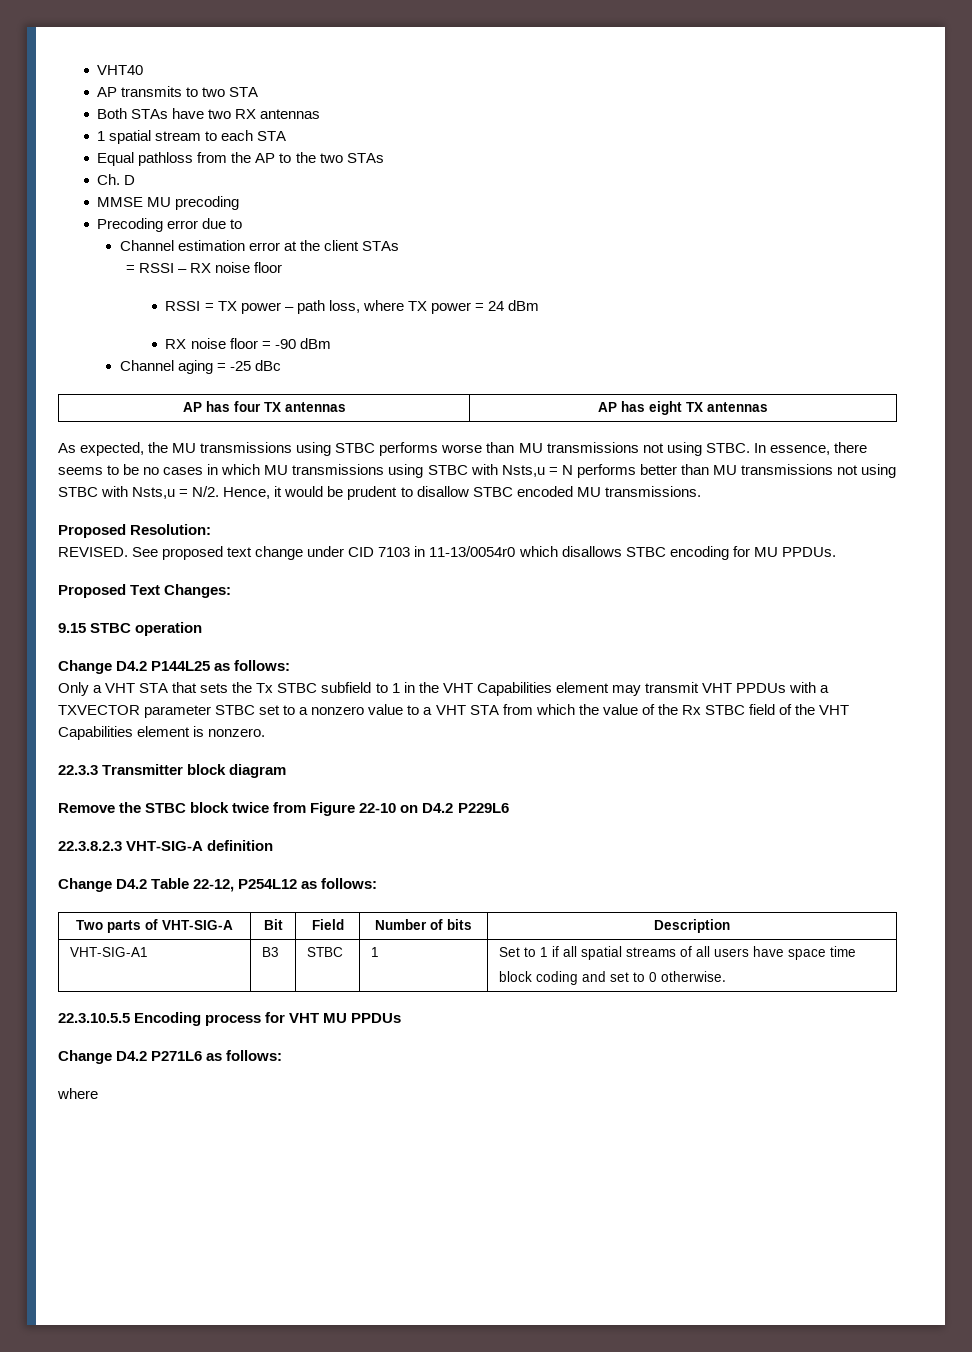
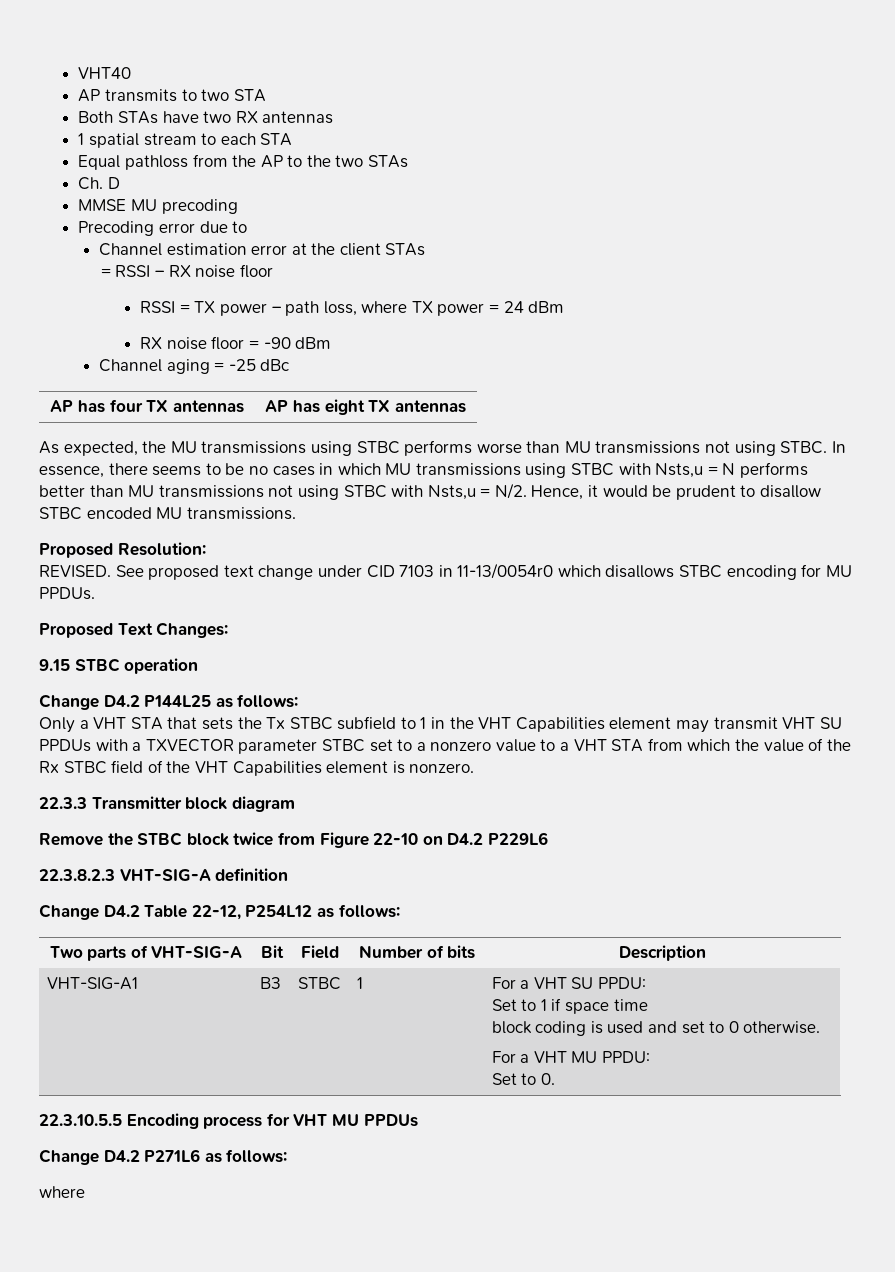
(732, 688) none -> [819,717,842,729] SU
[498,946,784,960] Set to 1 if all spatial streams of all users have -> [491,977,646,989] [491,998,562,1011] For a VHT SU PPDU: // Set to 1 if
(578, 978) none -> [590,1021,644,1034] is used
(726, 976) none -> [491,1051,650,1063] [491,1073,555,1085] // For a VHT MU PPDU: // Set to 0.

